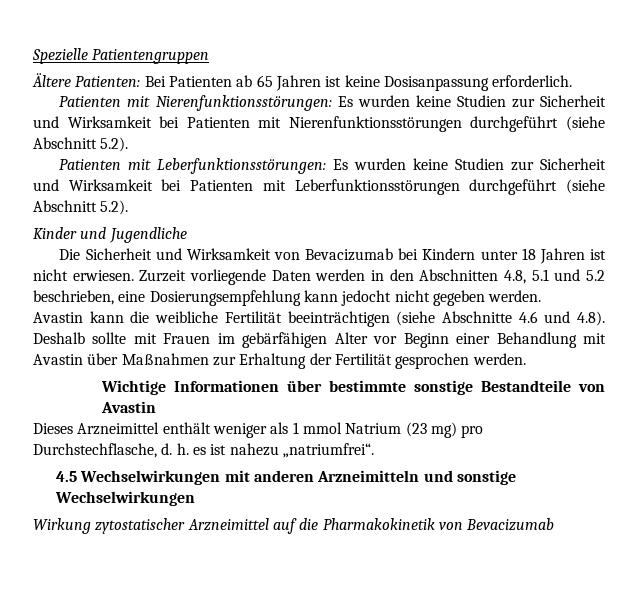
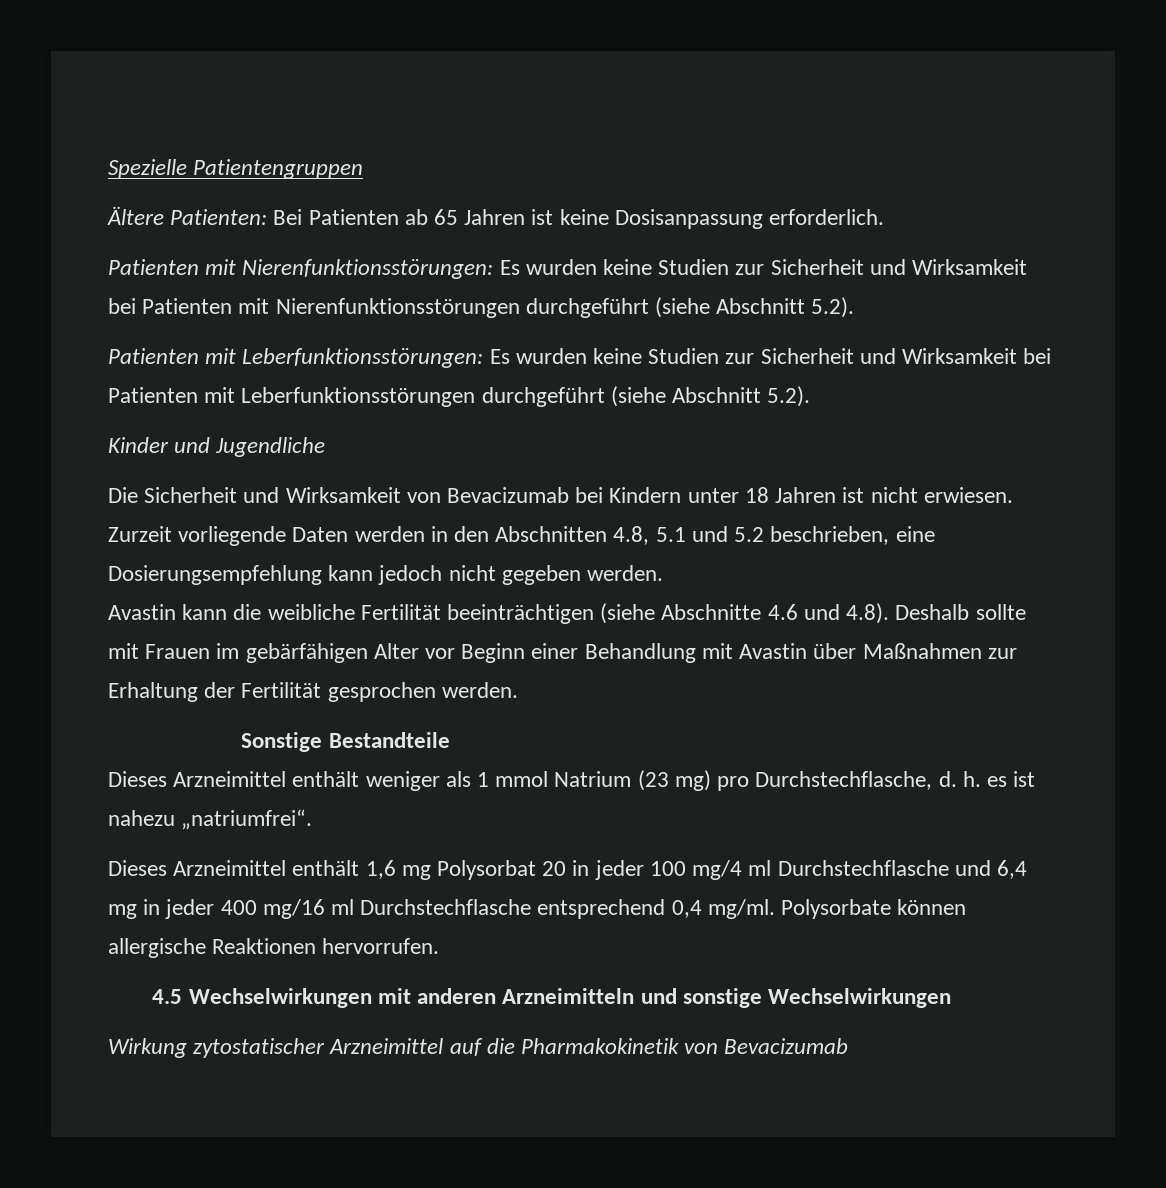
[341,290,392,306] jedocht -> [378,565,443,585] jedoch
[101,380,474,395] Wichtige Informationen über bestimmte sonstige -> [241,732,323,752] Sonstige
[578,384,606,392] [101,401,157,413] von Avastin -> (450, 740) none
(374, 450) none -> [108,860,1027,880] [108,899,967,919] [108,938,440,958] // Dieses Arzneimittel enthält 1,6 mg Polysorbat 20 in jeder 100 mg/4 ml Durchstechflasche und 6,4 mg in jeder 400 mg/16 ml Durchstechflasche entsprechend 0,4 mg/ml. Polysorbate können allergische Reaktionen hervorrufen.

